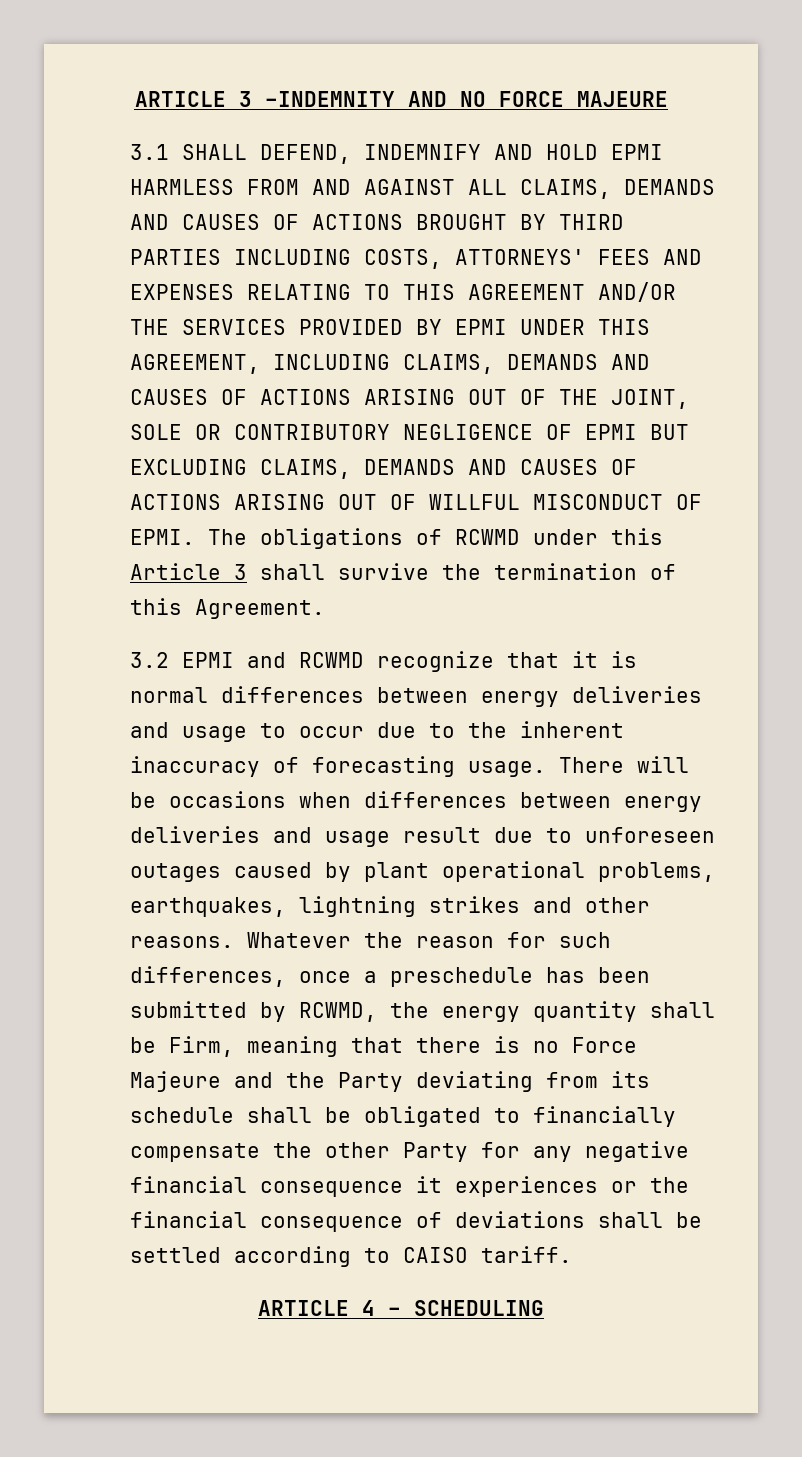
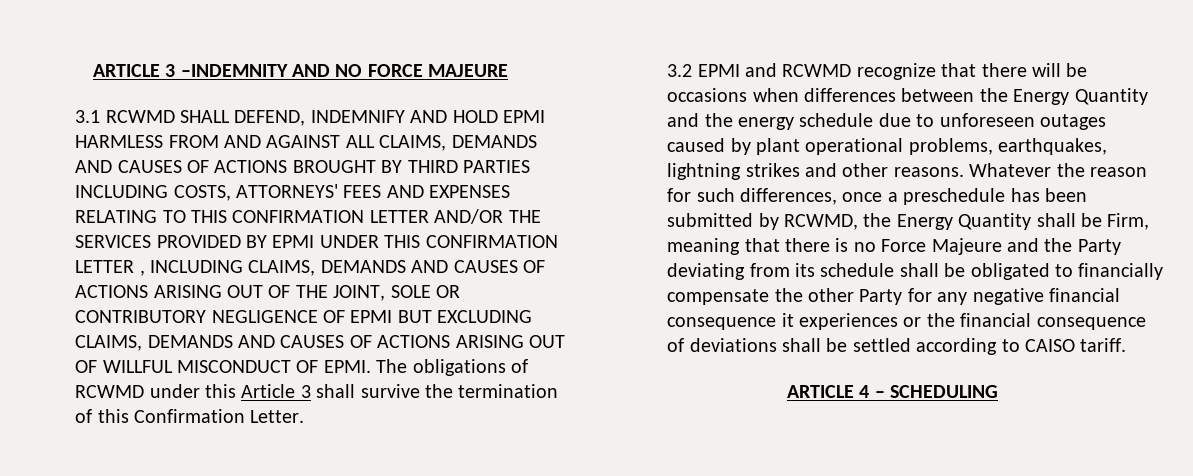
(170, 152) none -> [105,110,175,123] RCWMD
[468,284,586,300] AGREEMENT -> [232,210,429,223] CONFIRMATION LETTER
[130,354,261,374] AGREEMENT, -> [425,235,558,248] [75,260,145,276] CONFIRMATION LETTER ,
[195,599,326,619] Agreement. -> [133,409,305,423] Confirmation Letter.
[572,651,638,668] [130,686,703,707] [130,721,625,742] [130,756,625,777] it is normal differences between energy deliveries and usage to occur due to the inherent inaccuracy of forecasting usage. There -> [981,63,1027,77] there
[624,796,703,812] [130,826,482,847] energy deliveries and usage result -> [979,88,1148,105] [667,113,874,130] the Energy Quantity and the energy schedule
[442,1001,638,1022] energy quantity -> [896,213,1032,230] Energy Quantity

